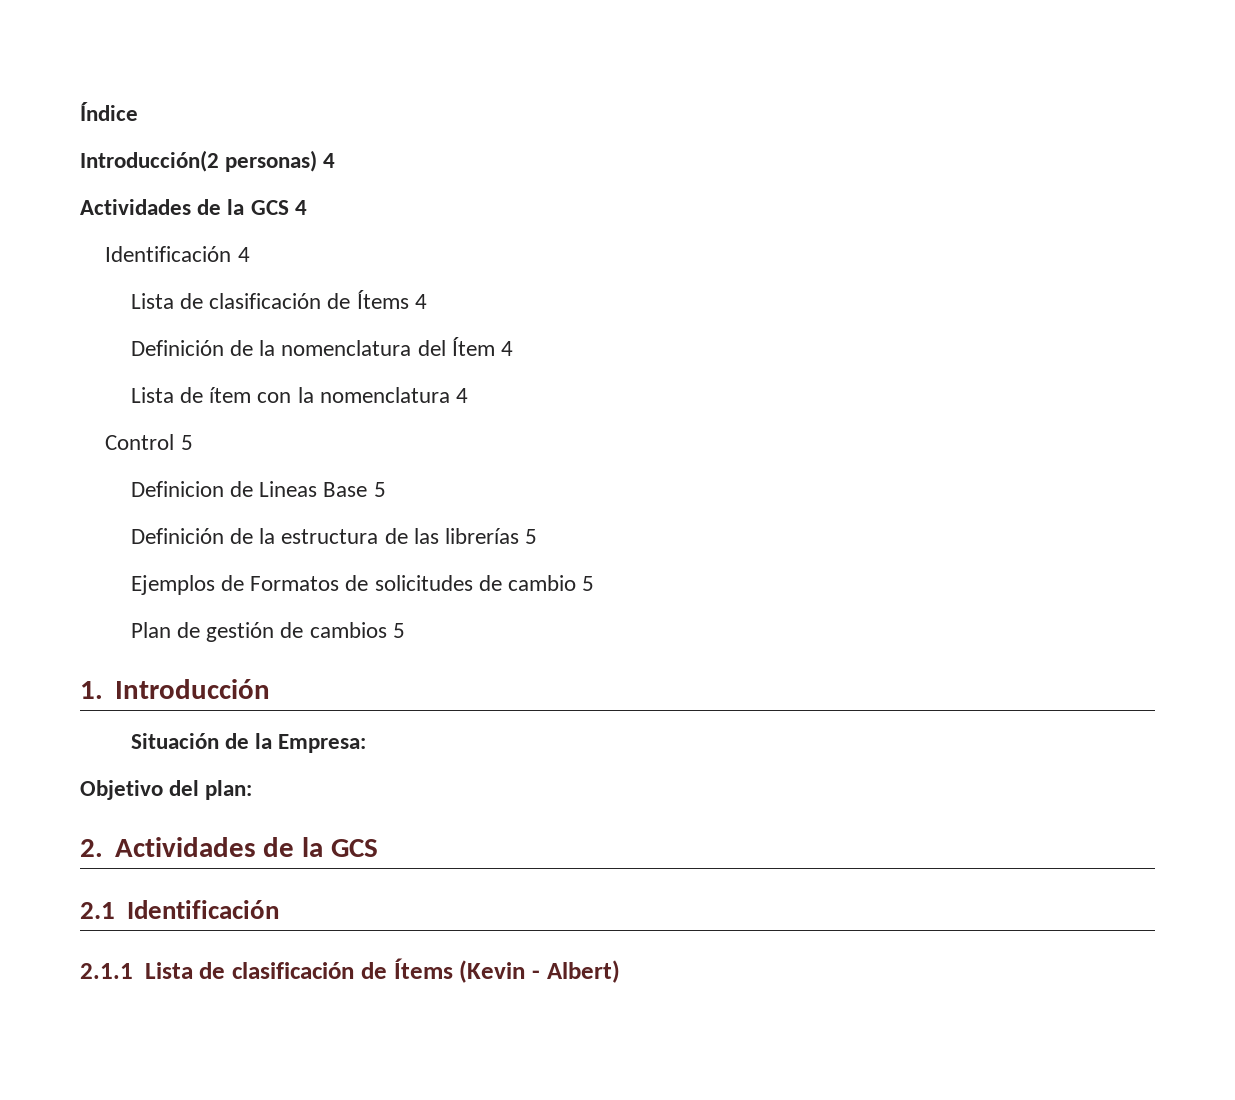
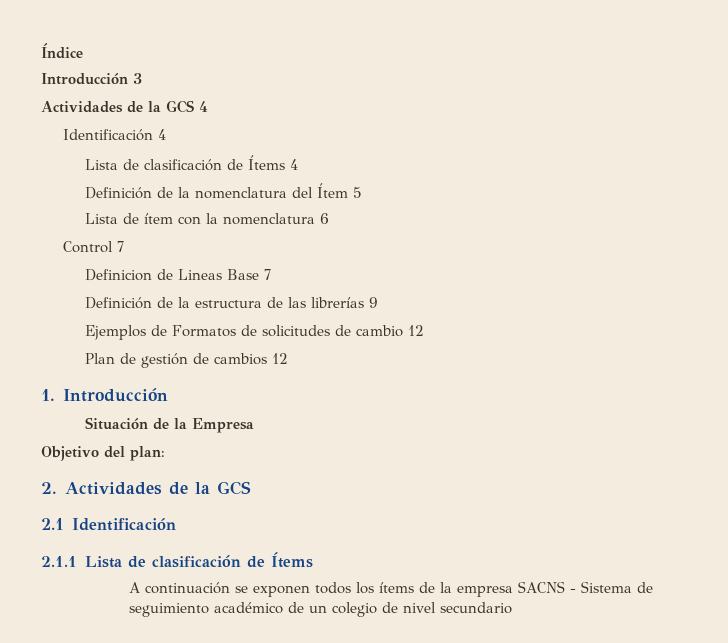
[80,150,336,172] Introducción(2 personas) 4 -> [41,73,142,85] Introducción 3
[500,341,513,356] 4 -> [352,187,362,198] 5
[455,388,468,403] 4 -> [319,213,329,224] 6
[180,435,193,450] 5 -> [116,241,124,252] 7
[373,482,386,497] 5 -> [263,269,271,280] 7
[525,529,538,544] 5 -> [368,297,378,308] 9
[582,576,595,591] 5 -> [407,325,424,336] 12
[392,623,405,638] 5 -> [271,353,288,364] 12
[278,734,367,753] Empresa: -> [191,418,254,433] Empresa
[459,960,620,983] (Kevin - Albert) -> [128,581,653,597] [128,602,512,617] // A continuación se exponen todos los ítems de la empresa SACNS - Sistema de seguimiento académico de un colegio de nivel secundario

